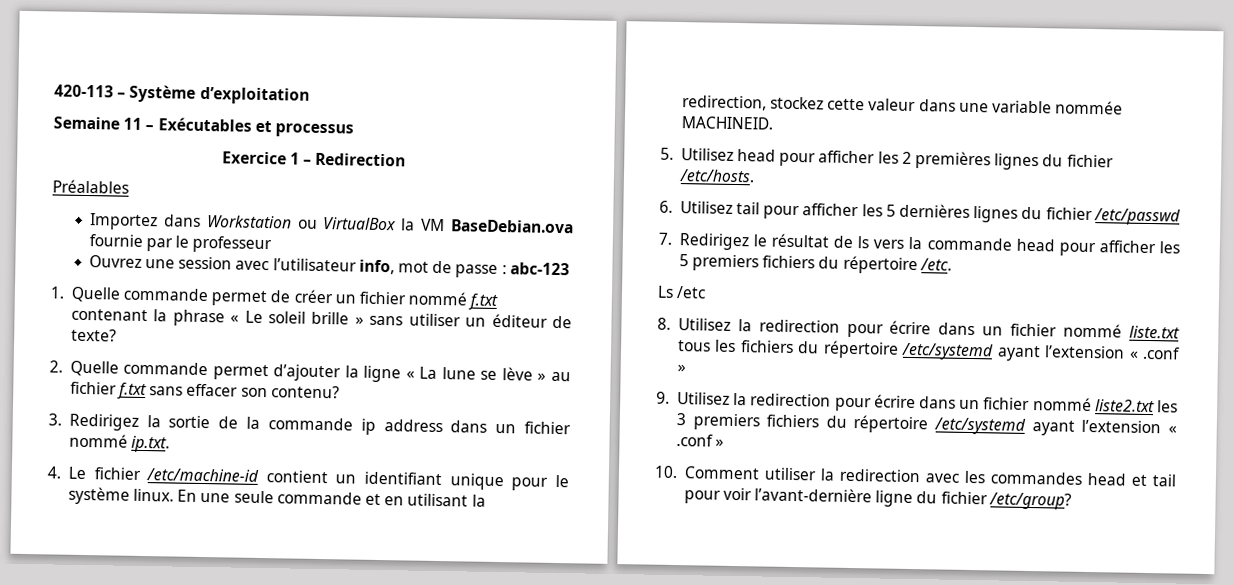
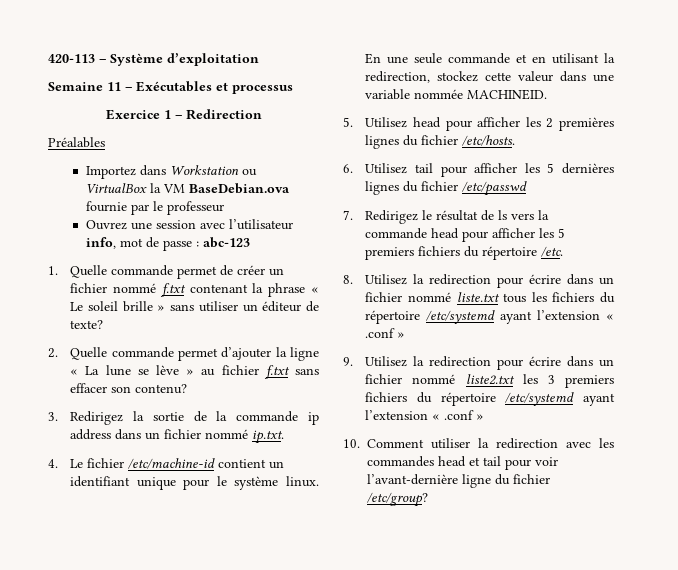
[657,285,707,299] // Ls /etc -> (564, 251) none

